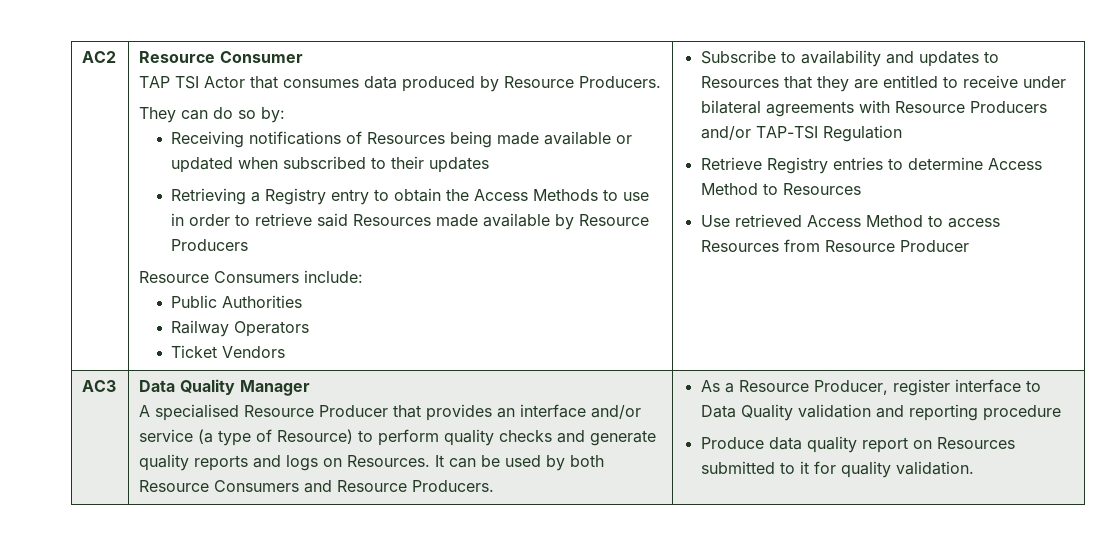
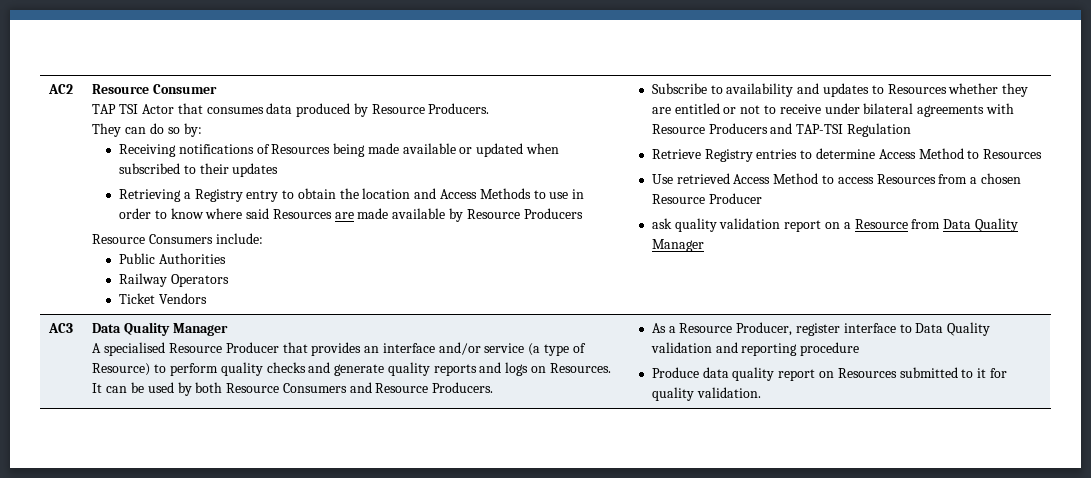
(469, 195) none -> [362,188,437,199] location and
[254,213,312,226] retrieve -> [170,208,243,219] know where
(431, 220) none -> [334,212,354,219] are
[783,76,812,89] that -> [948,83,999,94] whether
(938, 81) none -> [723,105,761,114] or not
[700,126,751,140] and/or -> [770,123,793,134] and
[824,240,969,252] Resource Producer -> [970,173,1021,184] [651,193,762,204] [651,218,1018,232] [651,239,704,252] a chosen Resource Producer // ask quality validation report on a Resource from Data Quality Manager

